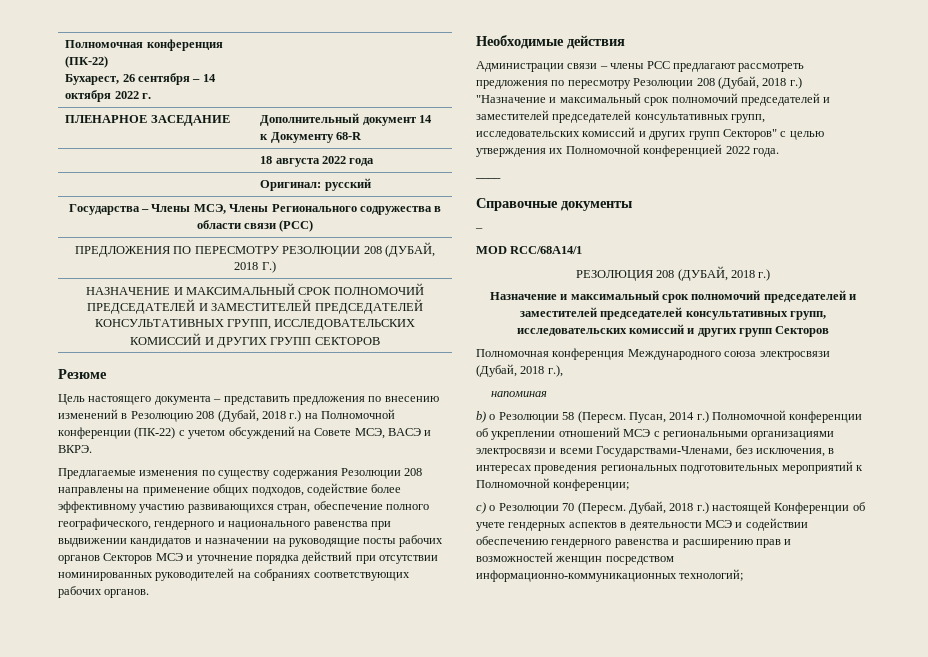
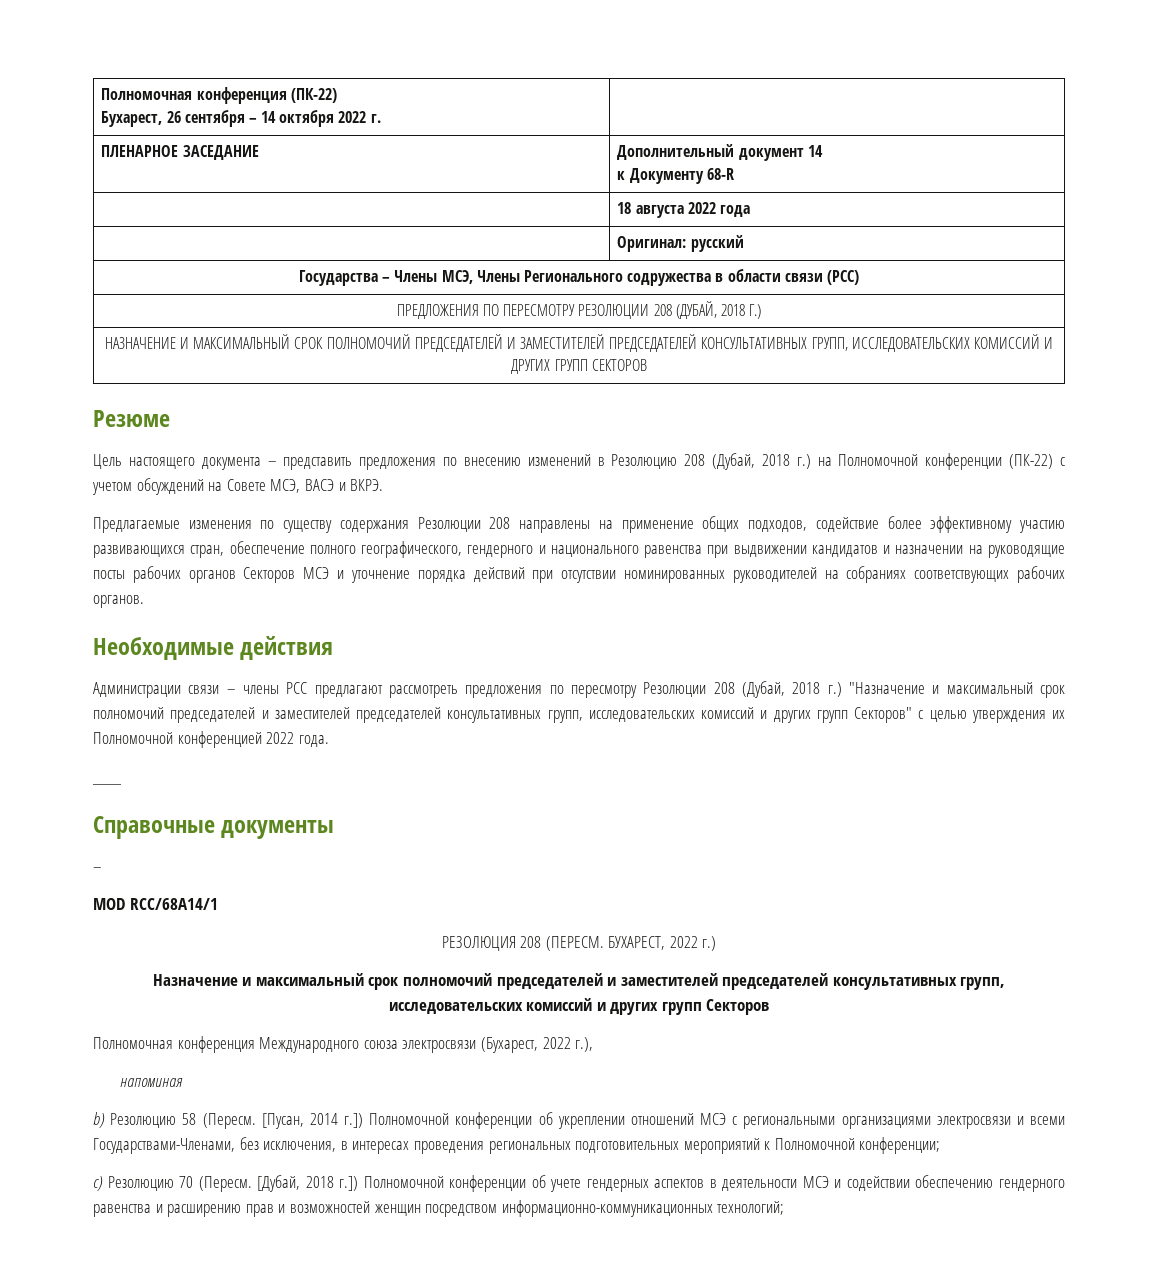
[677,266,755,281] (ДУБАЙ, 2018 -> [545,936,698,951] (ПЕРЕСМ. БУХАРЕСТ, 2022
[476,364,545,377] (Дубай, 2018 -> [480,1037,571,1053] (Бухарест, 2022
[489,411,709,423] о Резолюции 58 (Пересм. Пусан, 2014 г.) -> [110,1113,363,1129] Резолюцию 58 (Пересм. [Пусан, 2014 г.])
[489,501,850,514] о Резолюции 70 (Пересм. Дубай, 2018 г.) настоящей Конференции -> [107,1175,527,1192] Резолюцию 70 (Пересм. [Дубай, 2018 г.]) Полномочной конференции

